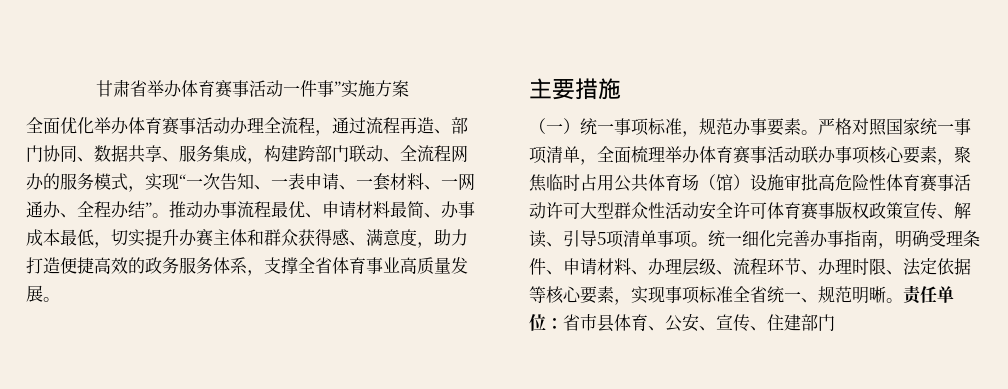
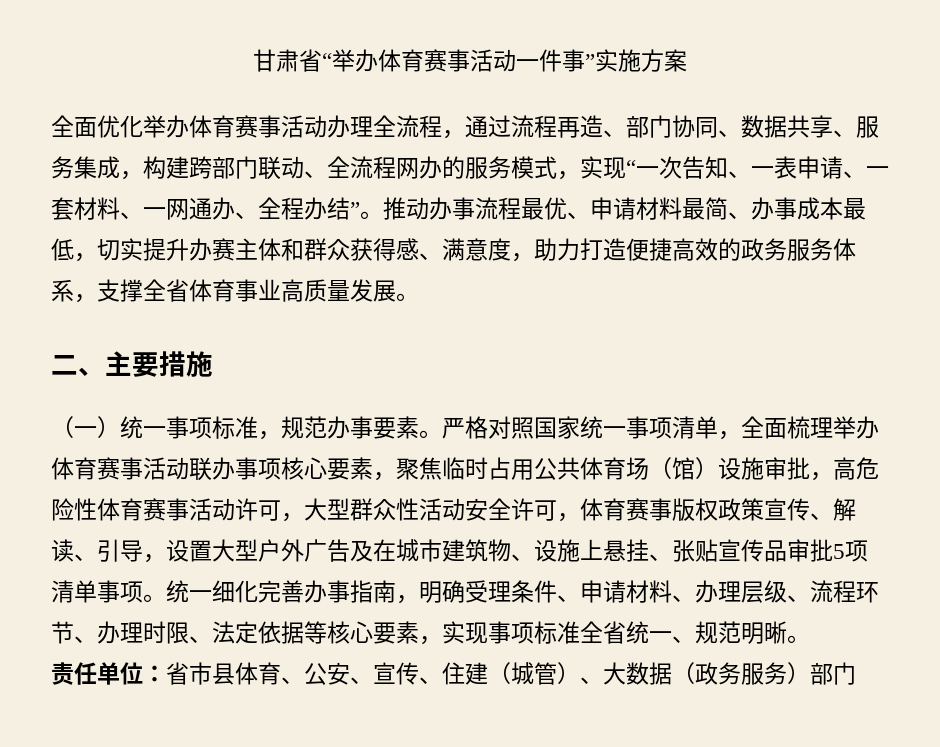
(147, 88) none -> [322,53,332,69] “
(60, 299) none -> [51,355,105,376] 二、
(818, 182) none -> [810,472,833,481] ，
(580, 210) none -> [281,513,304,522] ，
(767, 210) none -> [557,513,580,522] ，
(597, 238) none -> [143,539,833,563] ，设置大型户外广告及在城市建筑物、设施上悬挂、张贴宣传品审批
(903, 300) none -> (810, 639) //
(801, 322) none -> [488,662,810,685] （城管）、大数据（政务服务）

